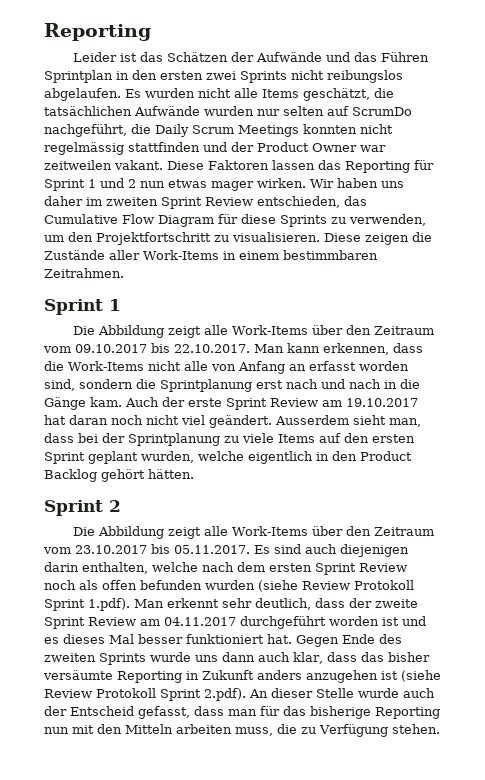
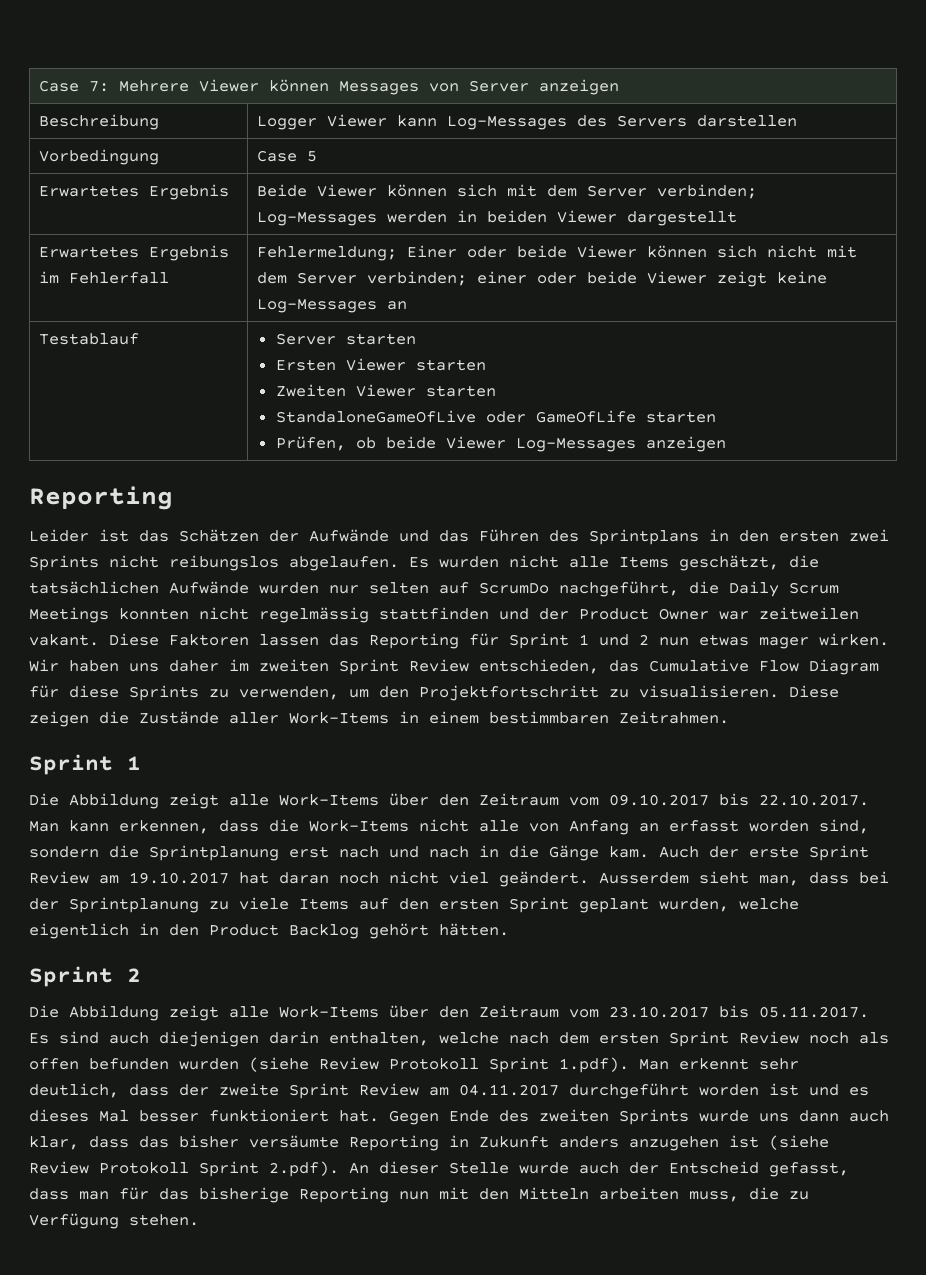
(44, 32) none -> [39,79,620,95] [39,114,160,130] [257,114,798,130] [39,149,160,165] [257,150,318,162] [39,184,230,200] [257,184,758,199] [257,210,738,226] [39,245,230,261] [39,271,170,284] [257,245,858,261] [257,271,828,287] [257,299,408,313] [39,333,140,345] [275,333,416,345] [275,358,486,371] [275,384,496,397] [275,410,716,423] [275,436,726,452] Case 7: Mehrere Viewer können Messages von Server anzeigen // Beschreibung | Logger Viewer kann Log-Messages des Servers darstellen // Vorbedingung | Case 5 // Erwartetes Ergebnis | Beide Viewer können sich mit dem Server verbinden; Log-Messages werden in beiden Viewer dargestellt // Erwartetes Ergebnis im Fehlerfall | Fehlermeldung; Einer oder beide Viewer können sich nicht mit dem Server verbinden; einer oder beide Viewer zeigt keine Log-Messages an // Testablauf | Server starten // Ersten Viewer starten // Zweiten Viewer starten // StandaloneGameOfLive oder GameOfLife starten // Prüfen, ob beide Viewer Log-Messages anzeigen //
[44,70,113,83] Sprintplan -> [549,529,699,545] des Sprintplans

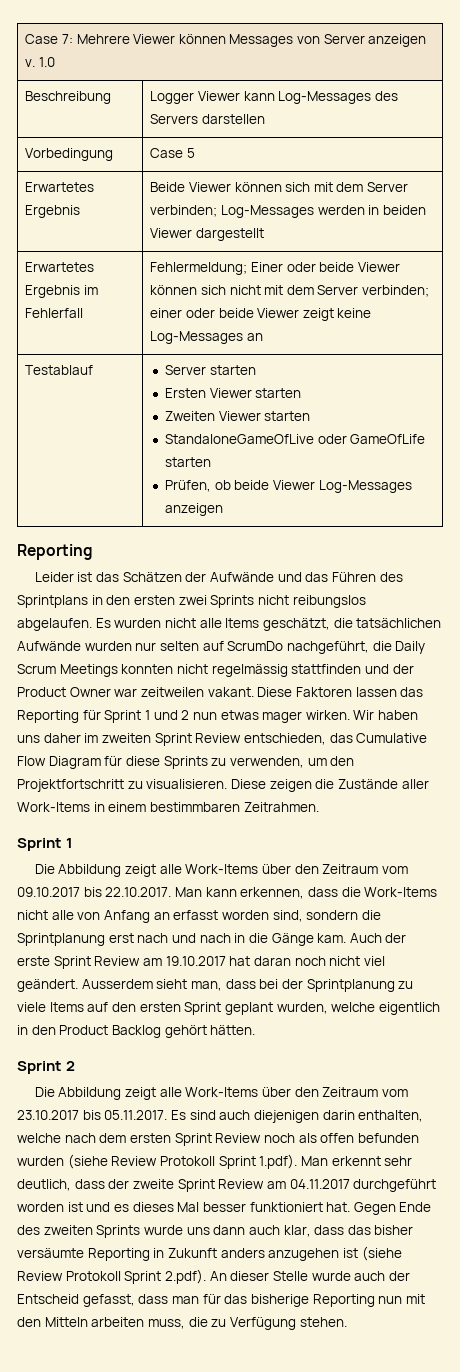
(620, 87) none -> [25,57,55,67] v. 1.0

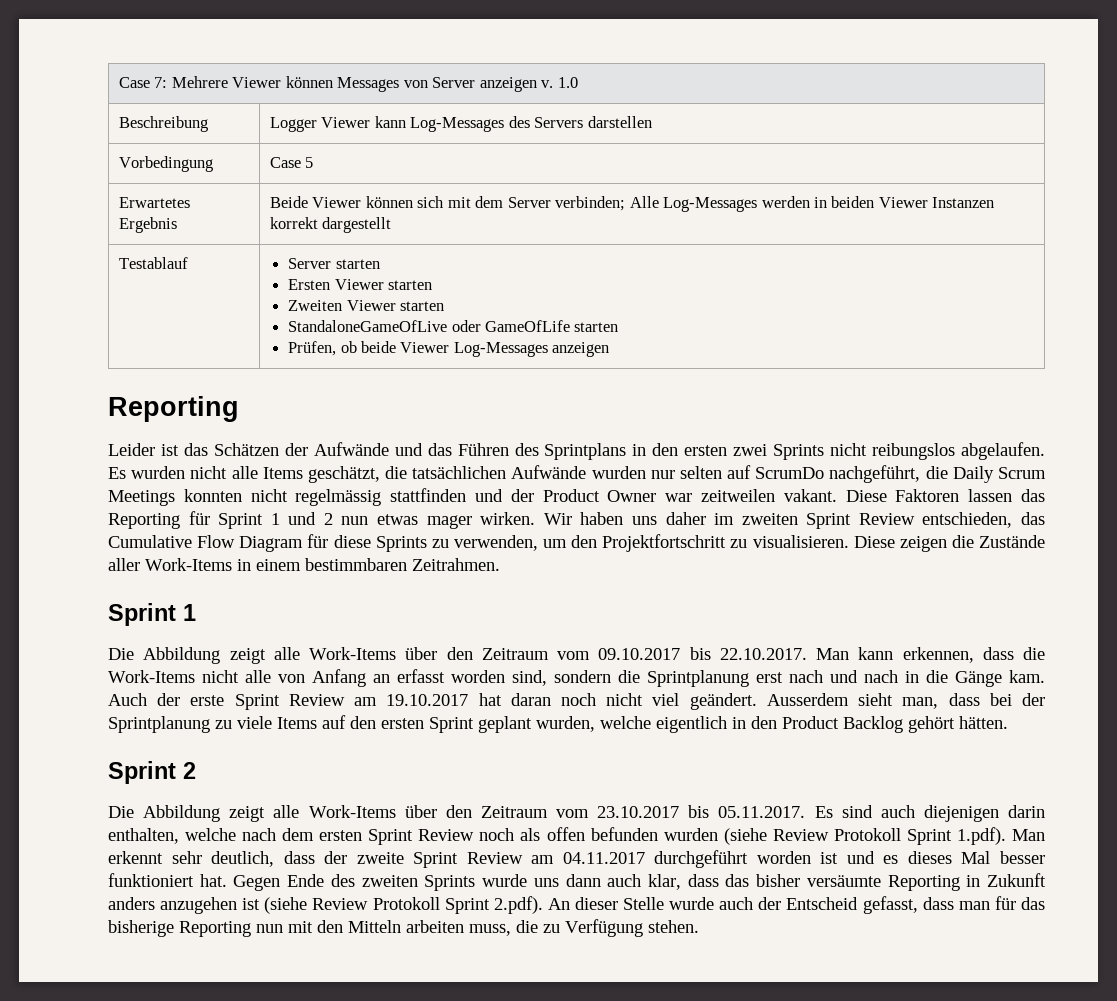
(218, 211) none -> [629,196,659,208] Alle
(193, 233) none -> [932,197,995,208] [269,217,318,229] Instanzen korrekt
[25,262,95,272] [25,285,98,298] [25,308,84,318] [150,262,400,275] [150,285,430,297] [150,308,372,321] [150,331,263,344] // Erwartetes Ergebnis im Fehlerfall | Fehlermeldung; Einer oder beide Viewer können sich nicht mit dem Server verbinden; einer oder beide Viewer zeigt keine Log-Messages an -> (392, 225) none

